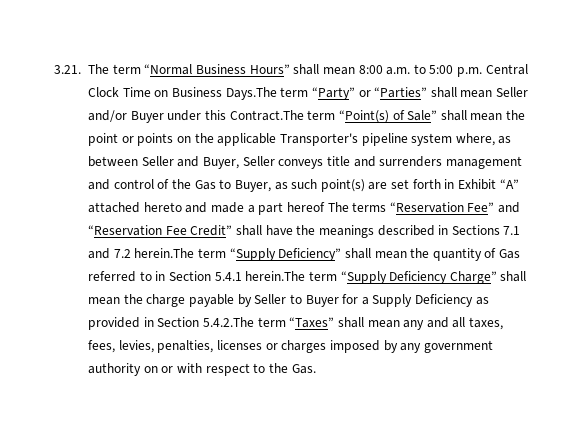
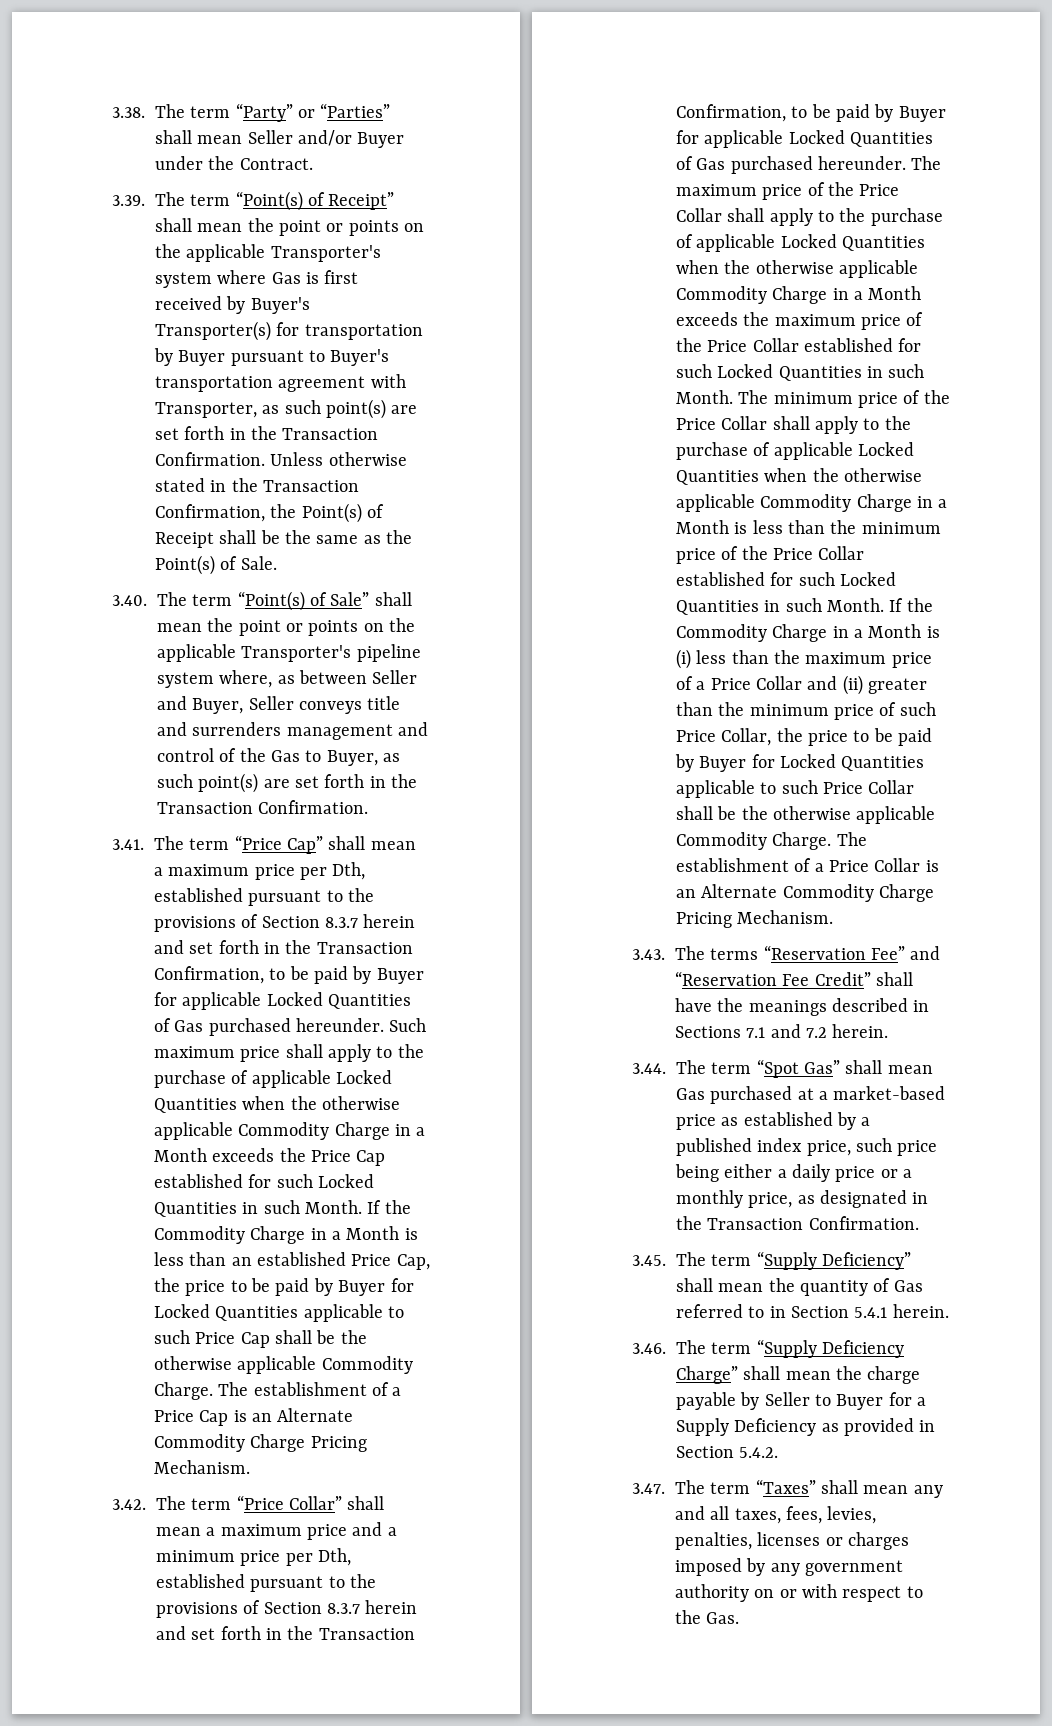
[54,64,528,77] [88,87,309,100] 3.21. The term “Normal Business Hours” shall mean 8:00 a.m. to 5:00 p.m. Central Clock Time on Business Days.The term -> [111,104,231,118] 3.38. The term
[204,110,304,121] this Contract.The -> [208,156,313,170] [111,191,395,211] [154,218,425,236] [154,244,381,262] [154,270,359,288] [154,296,310,314] [154,321,423,341] [153,348,390,366] [154,374,406,392] [154,399,418,419] [154,426,379,440] [154,452,407,466] [154,478,359,492] [154,503,384,523] [154,530,413,548] [154,555,277,575] [111,592,187,606] the Contract. // 3.39. The term “Point(s) of Receipt” shall mean the point or points on the applicable Transporter's system where Gas is first received by Buyer's Transporter(s) for transportation by Buyer pursuant to Buyer's transportation agreement with Transporter, as such point(s) are set forth in the Transaction Confirmation. Unless otherwise stated in the Transaction Confirmation, the Point(s) of Receipt shall be the same as the Point(s) of Sale. // 3.40. The
[458,179,519,190] [88,202,325,215] Exhibit “A” attached hereto and made a part hereof -> [391,774,418,788] [156,800,369,814] [111,835,416,854] [153,862,366,880] [153,888,374,906] [153,914,416,932] [153,940,413,954] [153,966,424,984] [153,992,411,1010] [153,1018,427,1036] [153,1044,424,1062] [153,1070,392,1088] [153,1096,400,1113] [153,1122,426,1140] [153,1148,386,1166] [153,1174,374,1188] [153,1200,411,1217] [153,1226,418,1244] [153,1252,430,1270] [153,1278,414,1296] [153,1304,404,1322] [153,1330,367,1348] [153,1356,413,1374] [153,1382,402,1400] [153,1408,354,1426] [153,1434,367,1452] [153,1460,250,1474] [111,1495,385,1510] [155,1522,397,1540] [155,1548,351,1566] [155,1574,376,1592] [155,1600,418,1618] [155,1626,415,1640] [675,104,946,122] [675,130,933,148] [675,156,942,174] [675,182,900,200] [675,208,943,226] [675,234,925,252] [675,260,918,278] [675,286,922,304] [675,312,924,330] [675,338,922,352] [675,364,925,381] [675,390,950,408] [675,416,911,434] [675,442,914,460] [675,468,922,485] [675,494,948,512] [675,520,941,534] [675,546,865,564] [675,572,896,586] [675,598,933,615] [675,624,940,642] [675,649,932,669] [675,675,928,695] [675,702,936,720] [675,728,933,746] [674,754,925,772] [675,780,915,798] [675,806,936,824] [675,832,867,850] [675,858,939,872] [675,884,934,902] [675,910,834,928] [631,949,665,960] the Transaction Confirmation. // 3.41. The term “Price Cap” shall mean a maximum price per Dth, established pursuant to the provisions of Section 8.3.7 herein and set forth in the Transaction Confirmation, to be paid by Buyer for applicable Locked Quantities of Gas purchased hereunder. Such maximum price shall apply to the purchase of applicable Locked Quantities when the otherwise applicable Commodity Charge in a Month exceeds the Price Cap established for such Locked Quantities in such Month. If the Commodity Charge in a Month is less than an established Price Cap, the price to be paid by Buyer for Locked Quantities applicable to such Price Cap shall be the otherwise applicable Commodity Charge. The establishment of a Price Cap is an Alternate Commodity Charge Pricing Mechanism. // 3.42. The term “Price Collar” shall mean a maximum price and a minimum price per Dth, established pursuant to the provisions of Section 8.3.7 herein and set forth in the Transaction Confirmation, to be paid by Buyer for applicable Locked Quantities of Gas purchased hereunder. The maximum price of the Price Collar shall apply to the purchase of applicable Locked Quantities when the otherwise applicable Commodity Charge in a Month exceeds the maximum price of the Price Collar established for such Locked Quantities in such Month. The minimum price of the Price Collar shall apply to the purchase of applicable Locked Quantities when the otherwise applicable Commodity Charge in a Month is less than the minimum price of the Price Collar established for such Locked Quantities in such Month. If the Commodity Charge in a Month is (i) less than the maximum price of a Price Collar and (ii) greater than the minimum price of such Price Collar, the price to be paid by Buyer for Locked Quantities applicable to such Price Collar shall be the otherwise applicable Commodity Charge. The establishment of a Price Collar is an Alternate Commodity Charge Pricing Mechanism. // 3.43.
[134,248,195,258] herein.The -> [832,1024,889,1038] [631,1059,933,1078] [675,1086,946,1104] [675,1112,871,1130] [675,1138,938,1156] [674,1164,913,1182] [675,1190,929,1208] [675,1216,919,1230] [631,1252,706,1266] herein. // 3.44. The term “Spot Gas” shall mean Gas purchased at a market-based price as established by a published index price, such price being either a daily price or a monthly price, as designated in the Transaction Confirmation. // 3.45. The
[245,271,306,281] herein.The -> [892,1304,949,1318] [631,1340,706,1354] herein. // 3.46. The
[202,317,254,327] 5.4.2.The -> [739,1447,779,1458] [631,1480,705,1494] 5.4.2. // 3.47. The

